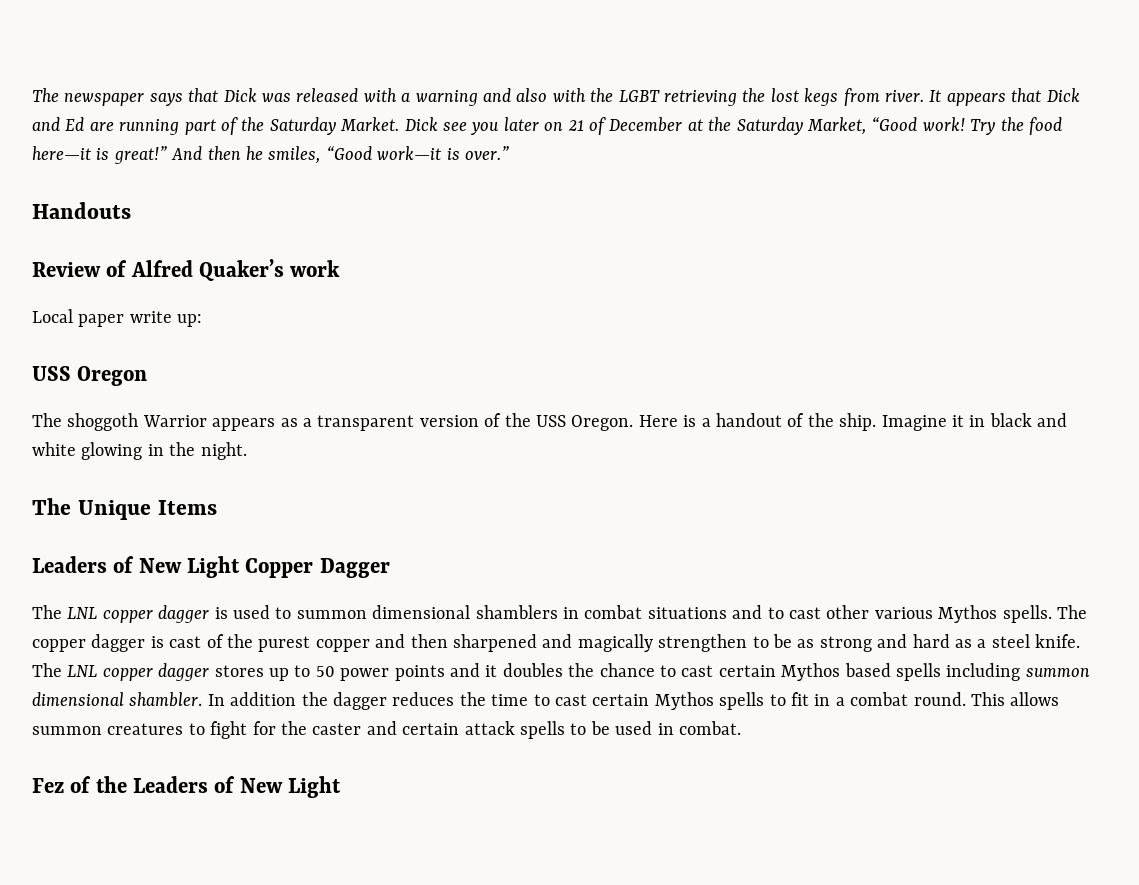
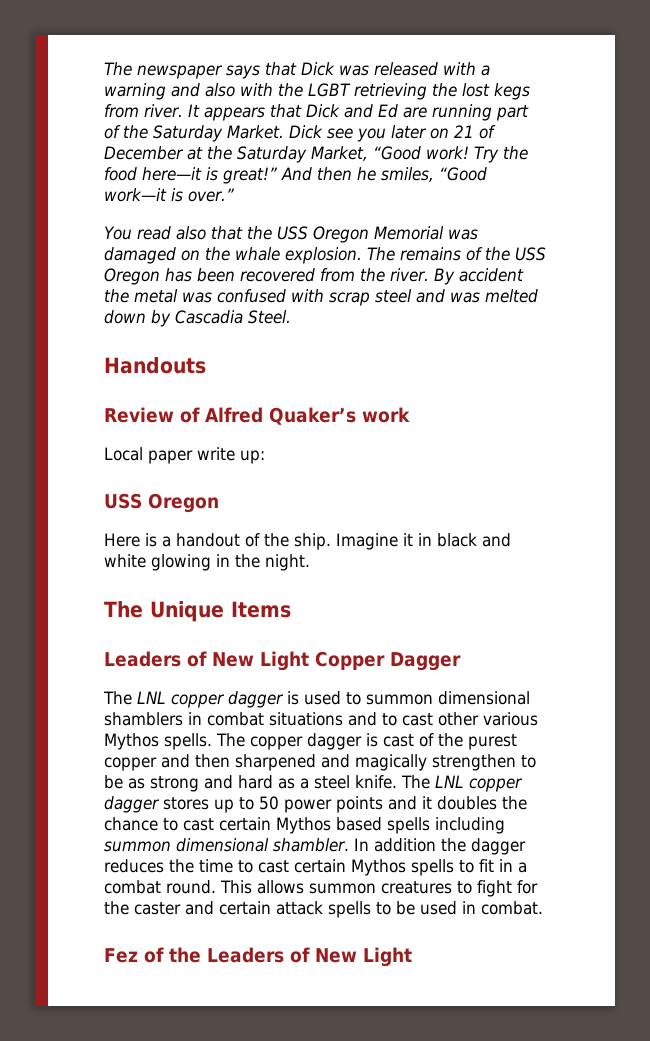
(509, 153) none -> [104,226,478,243] [104,247,546,264] [104,268,524,285] [104,289,538,306] [104,310,291,327] // You read also that the USS Oregon Memorial was damaged on the whale explosion. The remains of the USS Oregon has been recovered from the river. By accident the metal was confused with scrap steel and was melted down by Cascadia Steel.
[32,413,634,431] The shoggoth Warrior appears as a transparent version of the USS Oregon. -> (219, 503) none

